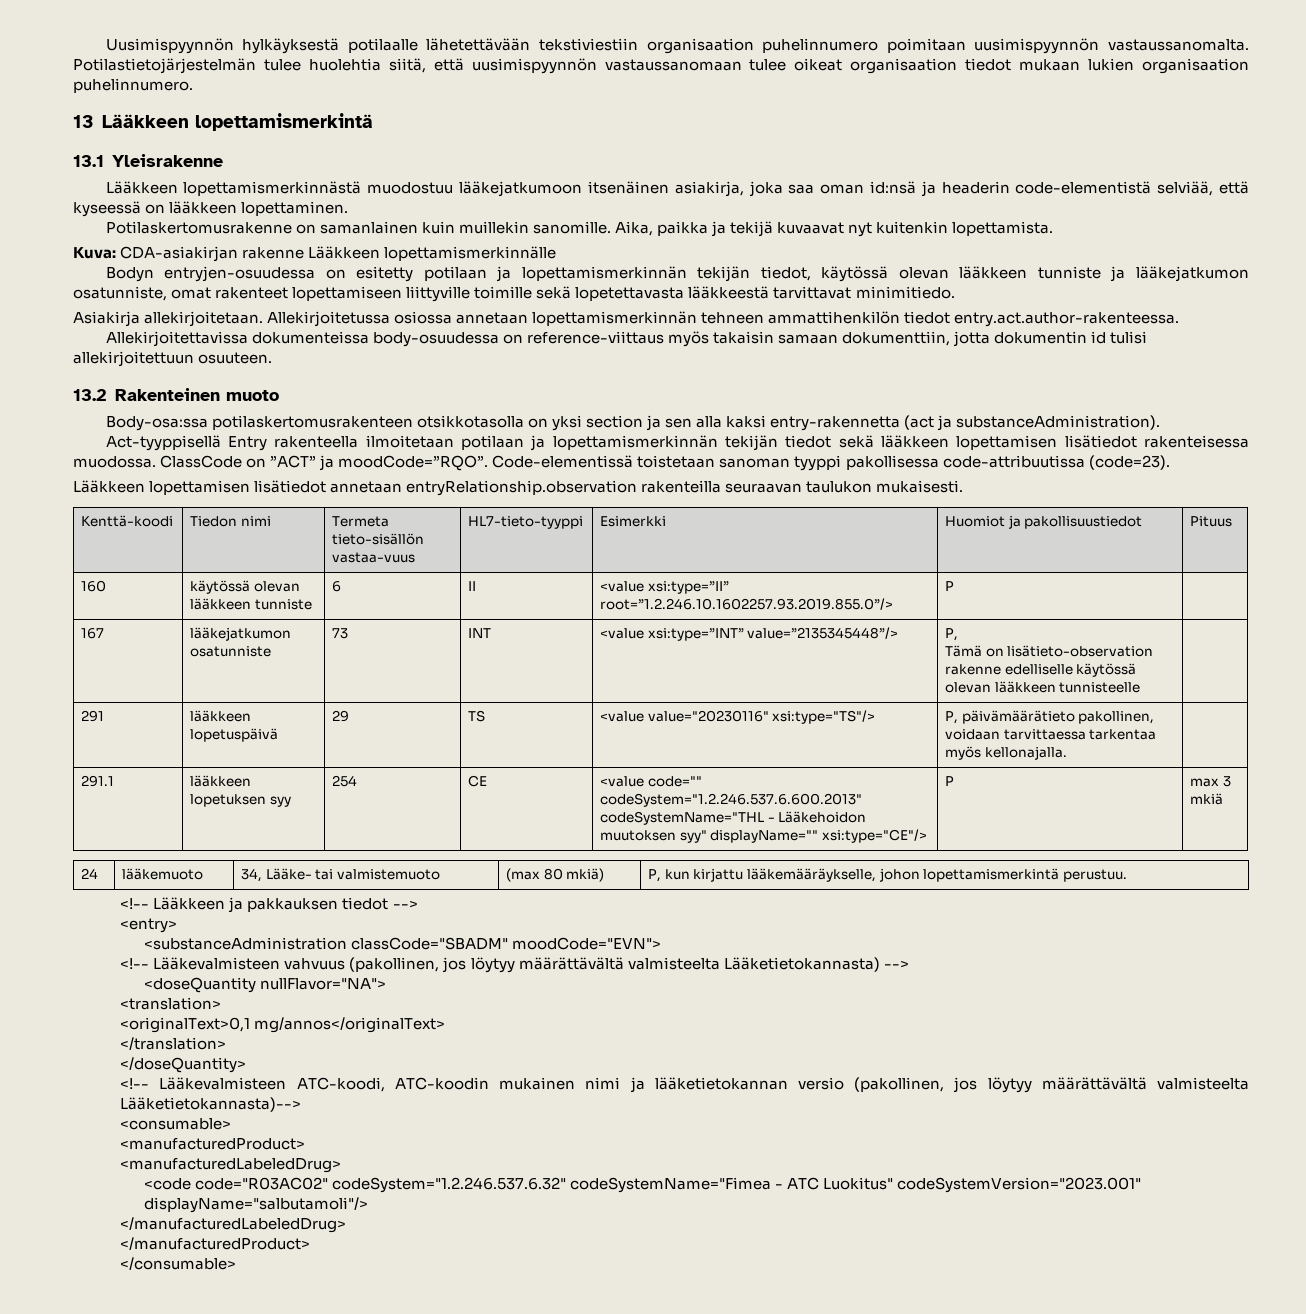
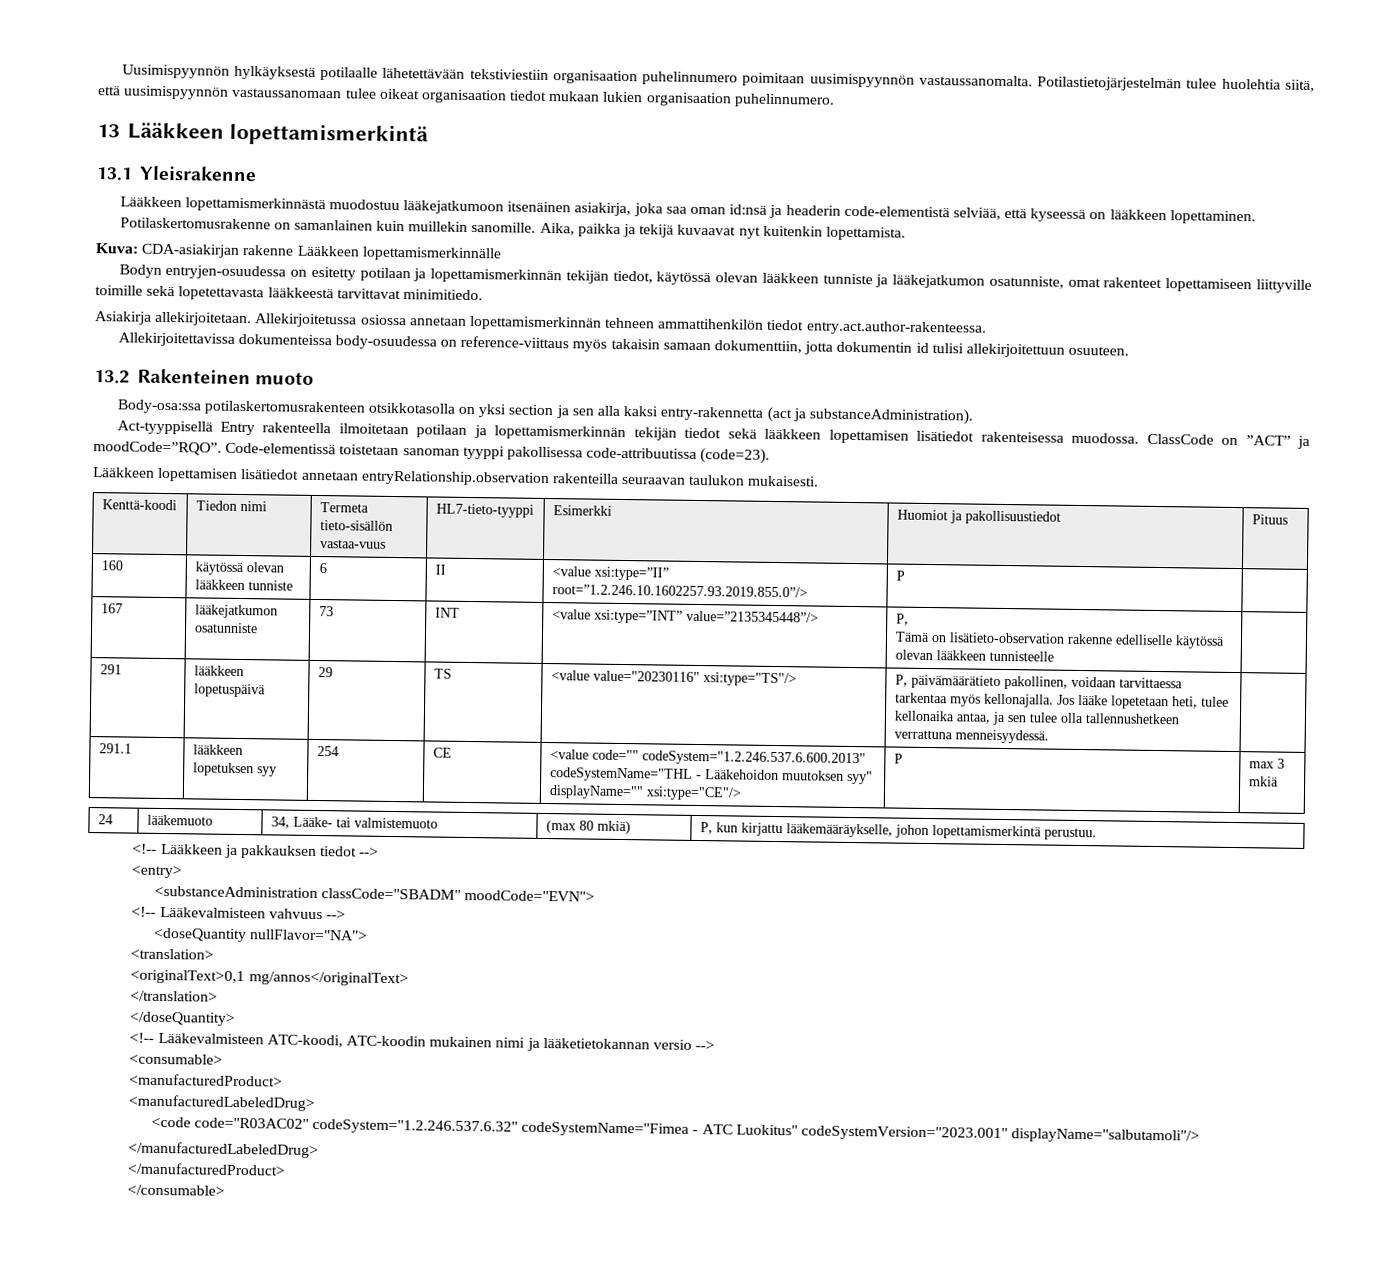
(1067, 753) none -> [1056,694,1229,710] [893,710,1180,726] [893,729,1049,744] Jos lääke lopetetaan heti, tulee kellonaika antaa, ja sen tulee olla tallennushetkeen verrattuna menneisyydessä.
[349,957,880,973] (pakollinen, jos löytyy määrättävältä valmisteelta Lääketietokannasta) -> (323, 914) none
[854,1077,1249,1093] [120,1097,302,1112] (pakollinen, jos löytyy määrättävältä valmisteelta Lääketietokannasta)--> -> [695,1040,716,1051] -->

